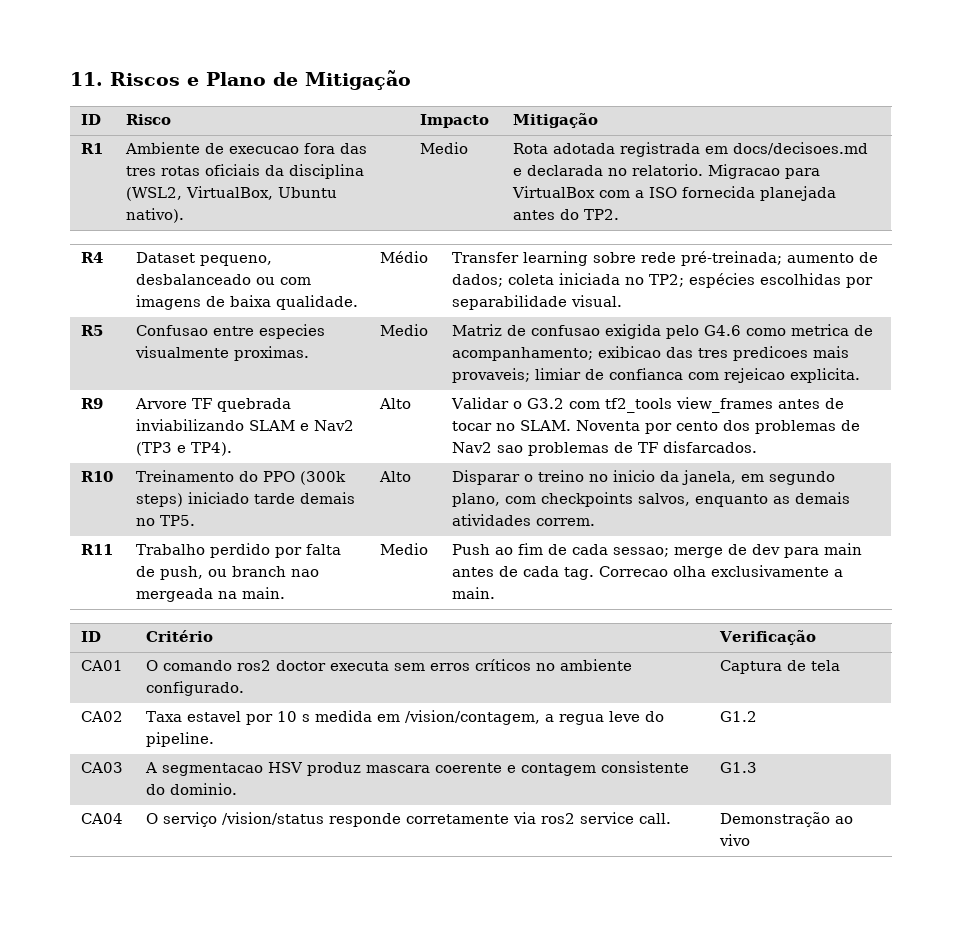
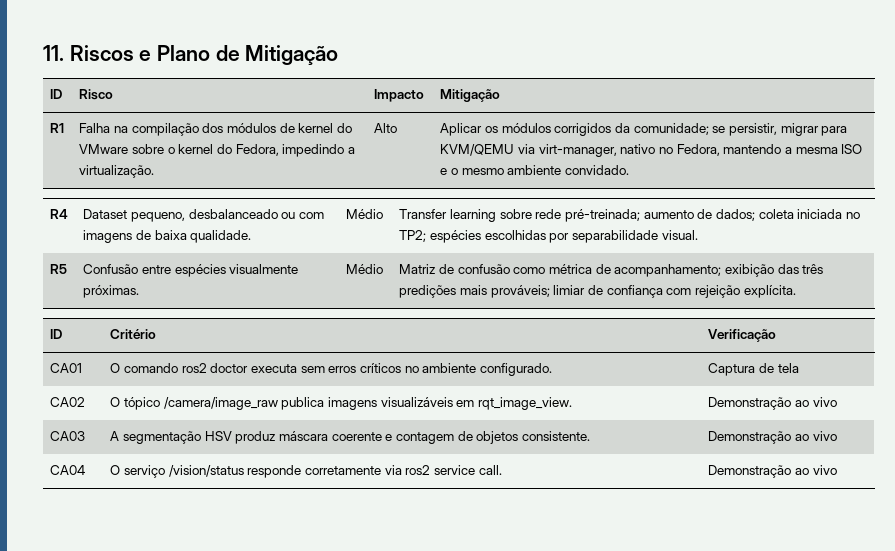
[125,142,368,154] [126,164,365,179] [126,186,338,201] [126,208,185,223] [420,142,469,154] [513,142,869,157] [513,164,821,179] [512,186,837,201] [513,209,620,220] Ambiente de execucao fora das tres rotas oficiais da disciplina (WSL2, VirtualBox, Ubuntu nativo). | Medio | Rota adotada registrada em docs/decisoes.md e declarada no relatorio. Migracao para VirtualBox com a ISO fornecida planejada antes do TP2. -> [79,123,352,136] [79,144,355,157] [79,165,155,178] [374,123,398,133] [440,123,848,136] [440,144,863,157] [440,165,629,175] Falha na compilação dos módulos de kernel do VMware sobre o kernel do Fedora, impedindo a virtualização. | Alto | Aplicar os módulos corrigidos da comunidade; se persistir, migrar para KVM/QEMU via virt-manager, nativo no Fedora, mantendo a mesma ISO e o mesmo ambiente convidado.
[136,324,326,339] [135,346,310,361] [380,324,429,336] [452,324,874,339] [452,346,850,361] [452,368,861,383] [81,398,104,409] [135,398,292,412] [136,419,355,431] [136,442,233,456] [379,398,412,409] [451,397,845,413] [452,420,861,434] [452,441,758,456] [81,471,114,482] [136,470,347,485] [136,492,356,507] [136,515,196,526] [379,471,412,482] [452,470,836,485] [452,492,851,507] [452,514,596,526] [81,544,114,555] [136,543,342,558] [136,566,320,580] [136,587,286,602] [380,543,429,555] [452,543,863,558] [452,565,844,580] [452,587,496,599] Confusao entre especies visualmente proximas. | Medio | Matriz de confusao exigida pelo G4.6 como metrica de acompanhamento; exibicao das tres predicoes mais provaveis; limiar de confianca com rejeicao explicita. // R9 | Arvore TF quebrada inviabilizando SLAM e Nav2 (TP3 e TP4). | Alto | Validar o G3.2 com tf2_tools view_frames antes de tocar no SLAM. Noventa por cento dos problemas de Nav2 sao problemas de TF disfarcados. // R10 | Treinamento do PPO (300k steps) iniciado tarde demais no TP5. | Alto | Disparar o treino no inicio da janela, em segundo plano, com checkpoints salvos, enquanto as demais atividades correm. // R11 | Trabalho perdido por falta de push, ou branch nao mergeada na main. | Medio | Push ao fim de cada sessao; merge de dev para main antes de cada tag. Correcao olha exclusivamente a main. -> [83,264,299,277] [83,285,140,298] [346,264,384,274] [399,264,824,277] [399,285,796,298] Confusão entre espécies visualmente próximas. | Médio | Matriz de confusão como métrica de acompanhamento; exibição das três predições mais prováveis; limiar de confiança com rejeição explícita.
[146,710,665,725] [146,732,215,747] [720,711,758,722] Taxa estavel por 10 s medida em /vision/contagem, a regua leve do pipeline. | G1.2 -> [110,397,572,410] [708,397,837,410] O tópico /camera/image_raw publica imagens visualizáveis em rqt_image_view. | Demonstração ao vivo
[162,763,264,776] segmentacao -> [123,431,202,444] segmentação
[366,765,431,773] mascara -> [278,431,328,441] máscara
[601,761,690,773] [146,783,238,795] [720,762,758,773] consistente do dominio. | G1.3 -> [457,431,590,444] [708,431,837,444] de objetos consistente. | Demonstração ao vivo

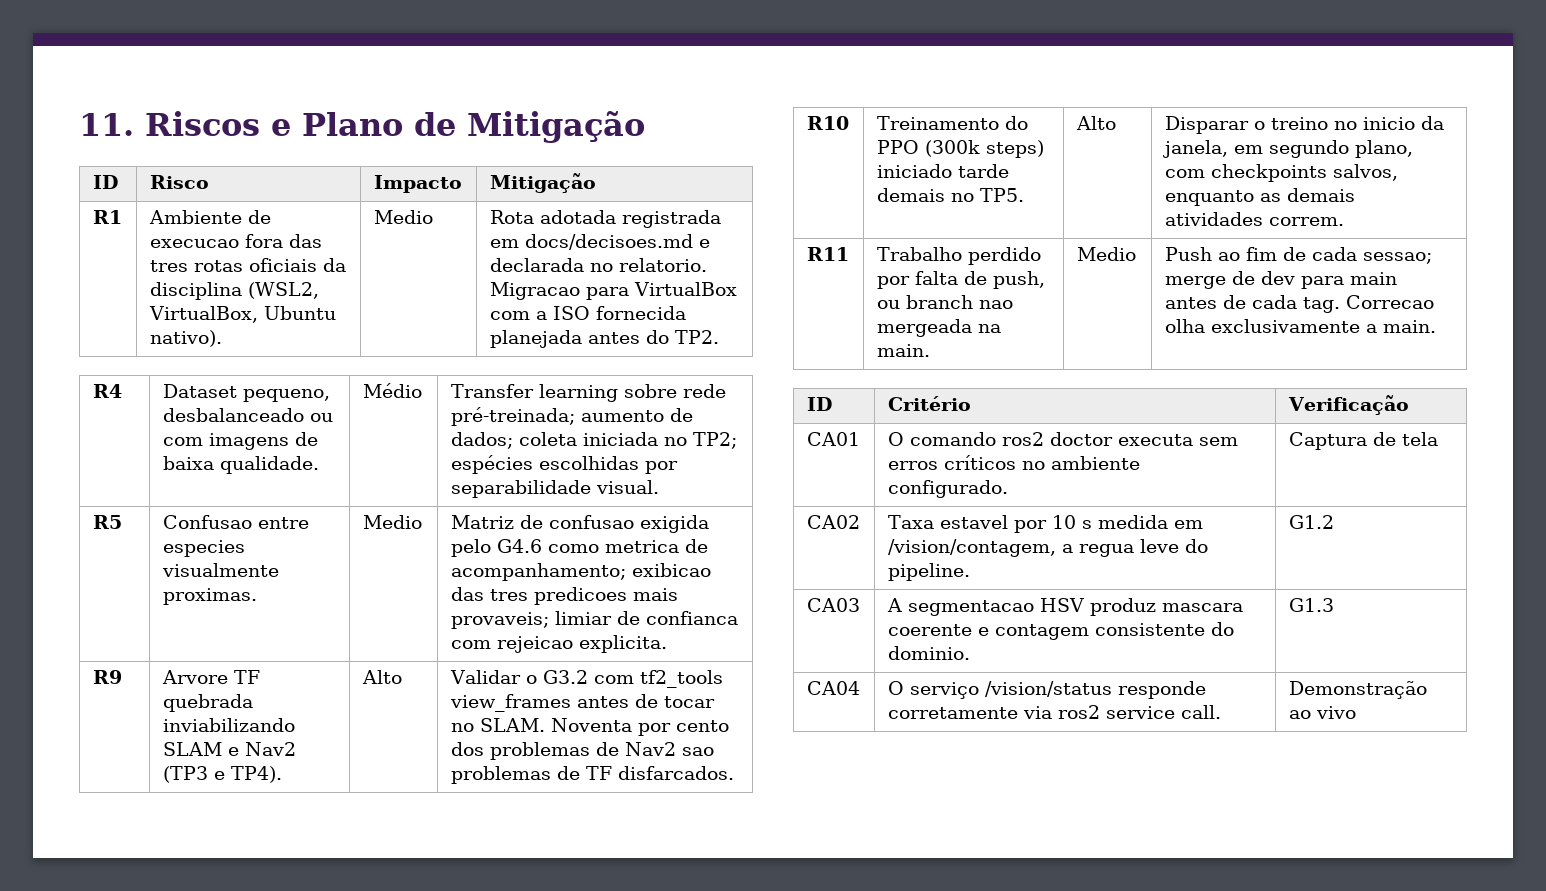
[79,123,352,136] [79,144,355,157] [79,165,155,178] [374,123,398,133] [440,123,848,136] [440,144,863,157] [440,165,629,175] Falha na compilação dos módulos de kernel do VMware sobre o kernel do Fedora, impedindo a virtualização. | Alto | Aplicar os módulos corrigidos da comunidade; se persistir, migrar para KVM/QEMU via virt-manager, nativo no Fedora, mantendo a mesma ISO e o mesmo ambiente convidado. -> [148,210,271,224] [149,234,322,248] [149,258,346,272] [149,282,319,300] [148,306,336,323] [149,330,222,347] [373,210,433,224] [489,210,721,228] [489,234,710,250] [489,258,707,272] [489,282,737,300] [489,306,686,320] [489,330,719,348] Ambiente de execucao fora das tres rotas oficiais da disciplina (WSL2, VirtualBox, Ubuntu nativo). | Medio | Rota adotada registrada em docs/decisoes.md e declarada no relatorio. Migracao para VirtualBox com a ISO fornecida planejada antes do TP2.
[83,264,299,277] [83,285,140,298] [346,264,384,274] [399,264,824,277] [399,285,796,298] Confusão entre espécies visualmente próximas. | Médio | Matriz de confusão como métrica de acompanhamento; exibição das três predições mais prováveis; limiar de confiança com rejeição explícita. -> [162,515,309,529] [162,540,245,557] [161,563,279,577] [162,588,257,605] [362,515,422,529] [450,515,709,533] [450,539,708,557] [450,563,711,581] [450,587,678,605] [450,611,738,629] [450,635,667,653] [92,670,122,684] [161,670,260,684] [162,694,253,712] [162,718,295,732] [162,742,296,756] [162,766,282,783] [361,670,402,684] [449,670,723,688] [449,694,715,712] [450,718,729,736] [450,742,714,760] [450,766,734,784] [806,116,849,130] [876,116,1028,130] [876,140,1044,158] [876,164,1009,178] [876,188,1024,202] [1075,116,1116,130] [1164,116,1444,134] [1162,140,1413,158] [1164,164,1398,182] [1164,188,1355,206] [1164,212,1344,226] [806,247,849,261] [876,247,1041,265] [876,271,1045,289] [876,295,1013,309] [876,319,1001,337] [876,344,930,357] [1076,247,1136,261] [1164,247,1432,264] [1164,271,1397,289] [1164,295,1434,313] [1164,319,1436,333] Confusao entre especies visualmente proximas. | Medio | Matriz de confusao exigida pelo G4.6 como metrica de acompanhamento; exibicao das tres predicoes mais provaveis; limiar de confianca com rejeicao explicita. // R9 | Arvore TF quebrada inviabilizando SLAM e Nav2 (TP3 e TP4). | Alto | Validar o G3.2 com tf2_tools view_frames antes de tocar no SLAM. Noventa por cento dos problemas de Nav2 sao problemas de TF disfarcados. // R10 | Treinamento do PPO (300k steps) iniciado tarde demais no TP5. | Alto | Disparar o treino no inicio da janela, em segundo plano, com checkpoints salvos, enquanto as demais atividades correm. // R11 | Trabalho perdido por falta de push, ou branch nao mergeada na main. | Medio | Push ao fim de cada sessao; merge de dev para main antes de cada tag. Correcao olha exclusivamente a main.
[110,397,572,410] [708,397,837,410] O tópico /camera/image_raw publica imagens visualizáveis em rqt_image_view. | Demonstração ao vivo -> [887,515,1203,533] [887,539,1208,557] [887,563,970,581] [1288,515,1334,529] Taxa estavel por 10 s medida em /vision/contagem, a regua leve do pipeline. | G1.2
[123,431,202,444] segmentação -> [907,600,1034,616] segmentacao
[278,431,328,441] máscara -> [1161,603,1243,612] mascara
[457,431,590,444] [708,431,837,444] de objetos consistente. | Demonstração ao vivo -> [1094,622,1234,636] [887,646,970,660] [1288,598,1334,612] consistente do dominio. | G1.3

